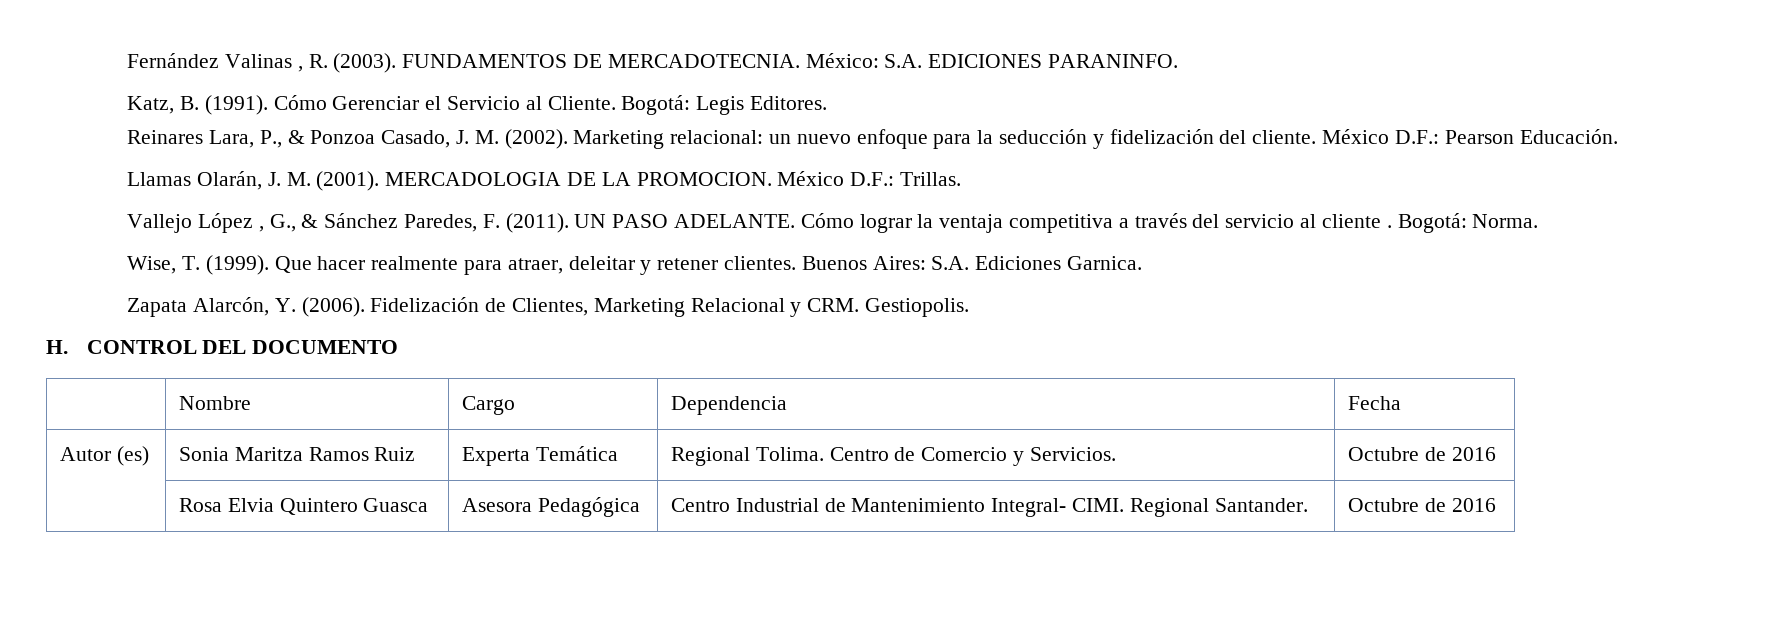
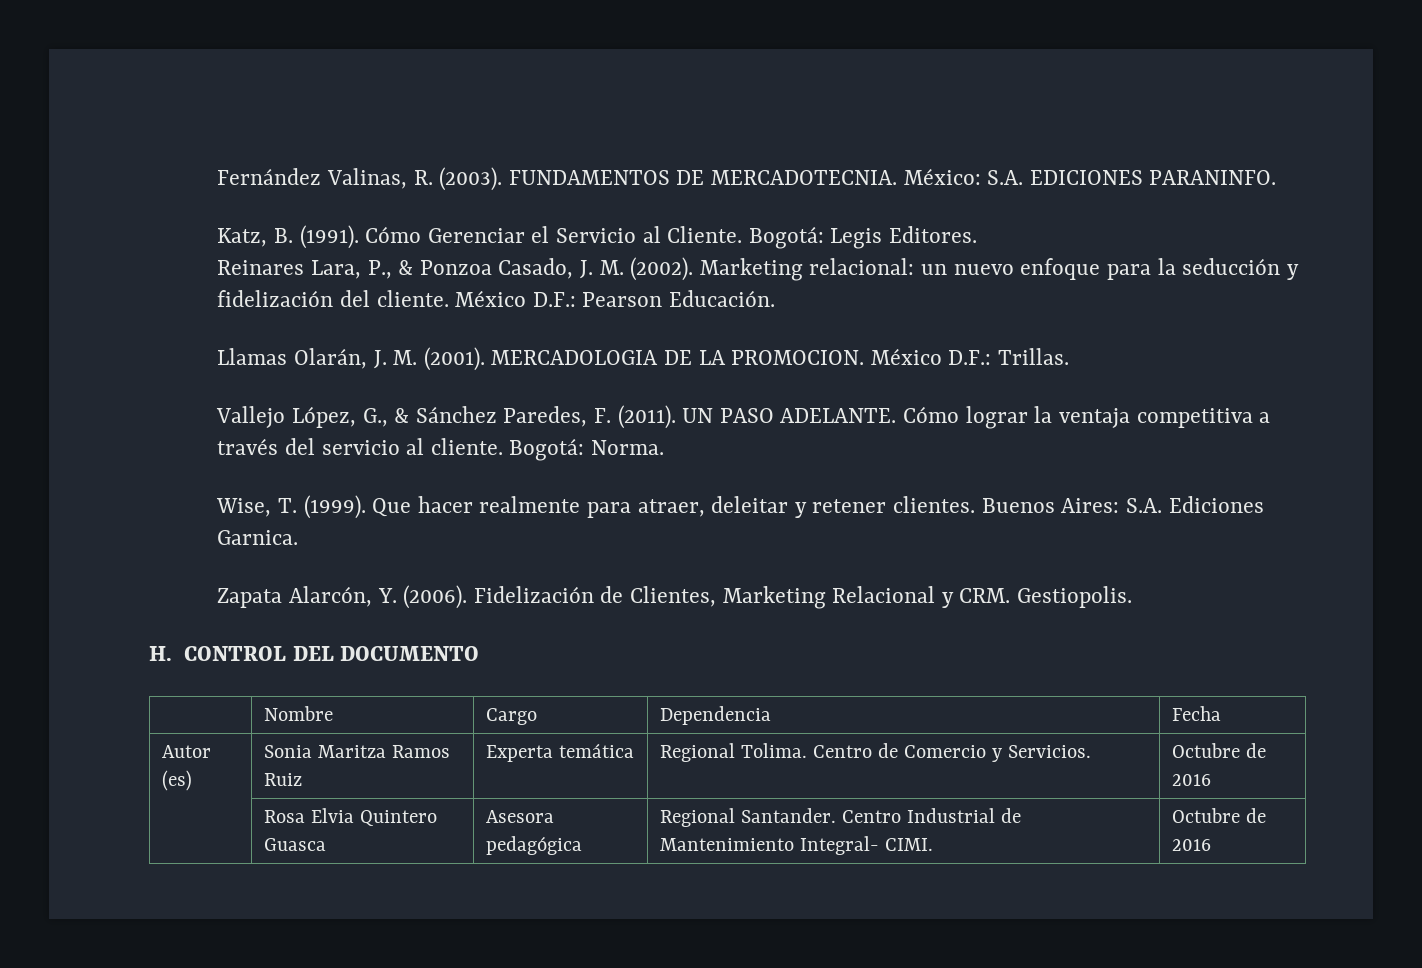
[224,54,303,72] Valinas , -> [326,168,407,189] Valinas,
[197,213,264,233] López , -> [291,406,356,428] López,
[1321,214,1392,228] cliente . -> [430,438,503,455] cliente.
[535,446,618,461] Temática -> [558,743,634,758] temática
[537,497,640,517] Pedagógica | -> [485,836,582,855] [659,808,836,827] pedagógica | Regional Santander.
[1129,498,1308,517] Regional Santander. -> (933, 844) none

